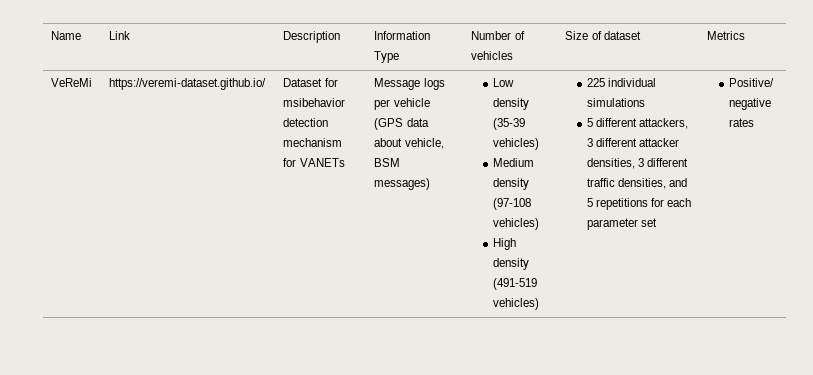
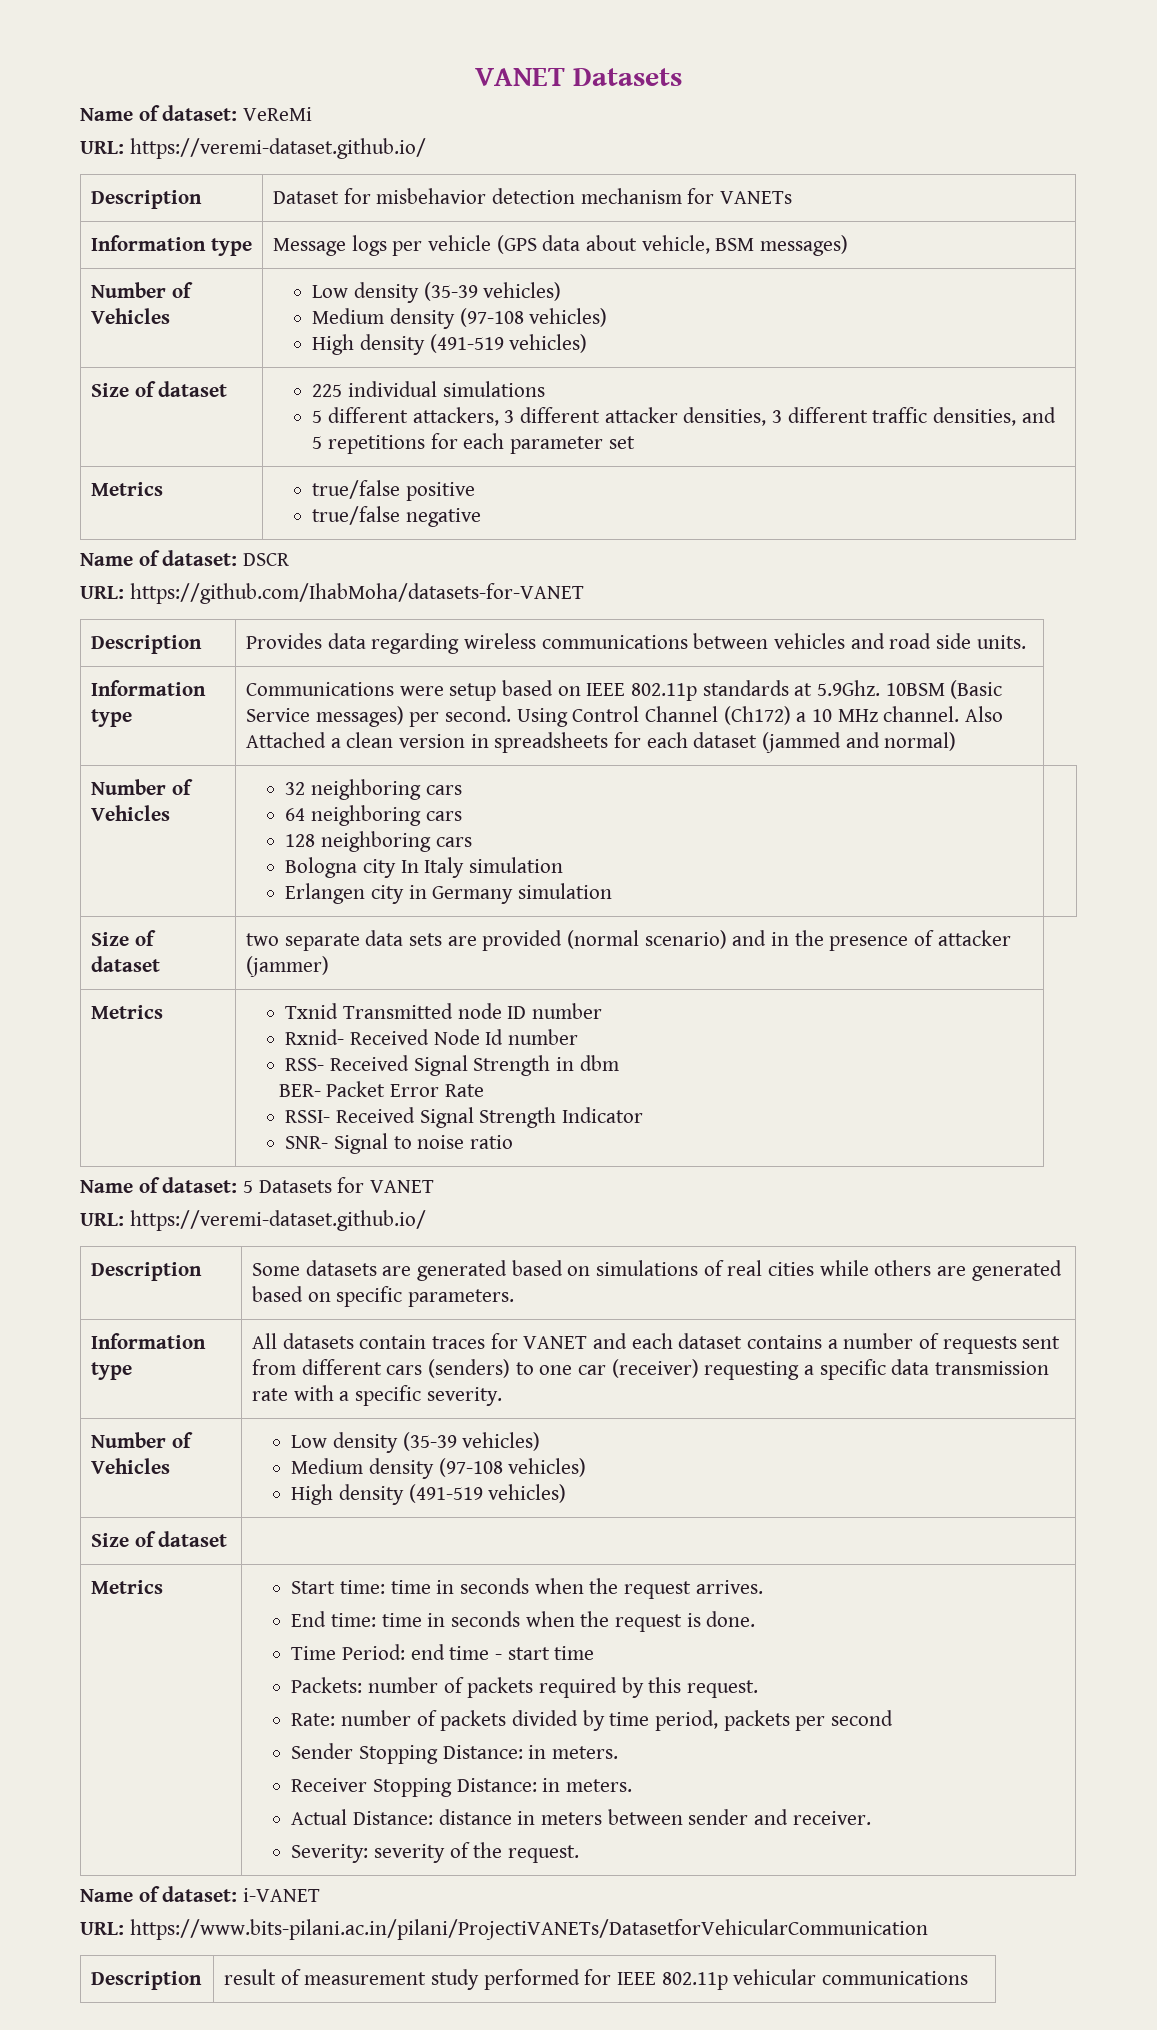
[51,31,82,40] [109,31,131,40] [283,31,341,43] [374,31,431,40] [374,51,400,63] [471,31,525,40] [471,51,514,60] [565,31,641,40] [707,31,746,40] [51,78,93,87] [109,78,267,90] Name | Link | Description | Information Type | Number of vehicles | Size of dataset | Metrics // VeReMi | https://veremi-dataset.github.io/ -> [475,68,682,86] [80,105,313,121] [80,138,426,159] [91,190,203,209] VANET Datasets // Name of dataset: VeReMi // URL: https://veremi-dataset.github.io/ // Description
[283,98,346,107] msibehavior -> [376,188,487,204] misbehavior
(345, 162) none -> [91,235,252,256] // Information type
(431, 184) none -> [91,282,193,298] [91,308,171,324] // Number of Vehicles
(540, 304) none -> [91,381,228,397] // Size of dataset
[729,78,775,87] [729,98,772,110] [729,118,755,127] | Positive/ negative rates -> [91,482,164,496] [312,480,476,501] [312,506,482,527] [80,550,291,566] [80,583,584,604] [91,635,203,654] [246,633,1026,654] [91,680,207,696] [91,709,133,727] [246,680,1003,701] [246,706,1004,727] [246,732,957,753] [91,779,193,795] [91,805,171,821] [285,779,462,800] [285,805,462,826] [285,831,472,852] [285,857,564,878] [285,883,613,904] [91,930,156,946] [91,956,161,972] [246,930,1011,951] [246,956,330,977] [91,1005,164,1019] [285,1003,603,1019] [285,1029,579,1045] [285,1055,619,1076] [278,1081,484,1097] [285,1107,644,1128] [285,1133,514,1154] [80,1177,435,1193] [80,1210,426,1231] [91,1262,203,1281] [252,1260,1062,1281] [252,1286,515,1307] [91,1333,207,1349] [91,1362,133,1380] [252,1333,1061,1354] [252,1359,1050,1380] [252,1385,502,1406] [91,1432,193,1448] [91,1458,171,1474] [291,1432,541,1453] [291,1458,587,1479] [291,1484,567,1505] [91,1531,228,1547] [91,1580,164,1594] [291,1578,763,1599] [291,1611,756,1632] [291,1644,595,1660] [291,1677,759,1698] [291,1710,894,1731] [291,1743,619,1764] [291,1778,633,1797] [291,1809,871,1825] [291,1842,580,1863] [80,1886,321,1902] [80,1919,928,1940] [91,1971,203,1990] [224,1969,969,1990] // Metrics | true/false positive // true/false negative // Name of dataset: DSCR // URL: https://github.com/IhabMoha/datasets-for-VANET // Description | Provides data regarding wireless communications between vehicles and road side units. // Information type | Communications were setup based on IEEE 802.11p standards at 5.9Ghz. 10BSM (Basic Service messages) per second. Using Control Channel (Ch172) a 10 MHz channel. Also Attached a clean version in spreadsheets for each dataset (jammed and normal) // Number of Vehicles | 32 neighboring cars // 64 neighboring cars // 128 neighboring cars // Bologna city In Italy simulation // Erlangen city in Germany simulation | // Size of dataset | two separate data sets are provided (normal scenario) and in the presence of attacker (jammer) // Metrics | Txnid Transmitted node ID number // Rxnid- Received Node Id number // RSS- Received Signal Strength in dbm // BER- Packet Error Rate // RSSI- Received Signal Strength Indicator // SNR- Signal to noise ratio // Name of dataset: 5 Datasets for VANET // URL: https://veremi-dataset.github.io/ // Description | Some datasets are generated based on simulations of real cities while others are generated based on specific parameters. // Information type | All datasets contain traces for VANET and each dataset contains a number of requests sent from different cars (senders) to one car (receiver) requesting a specific data transmission rate with a specific severity. // Number of Vehicles | Low density (35-39 vehicles) // Medium density (97-108 vehicles) // High density (491-519 vehicles) // Size of dataset | // Metrics | Start time: time in seconds when the request arrives. // End time: time in seconds when the request is done. // Time Period: end time - start time // Packets: number of packets required by this request. // Rate: number of packets divided by time period, packets per second // Sender Stopping Distance: in meters. // Receiver Stopping Distance: in meters. // Actual Distance: distance in meters between sender and receiver. // Severity: severity of the request. // Name of dataset: i-VANET // URL: https://www.bits-pilani.ac.in/pilani/ProjectiVANETs/DatasetforVehicularCommunication // Description | result of measurement study performed for IEEE 802.11p vehicular communications

